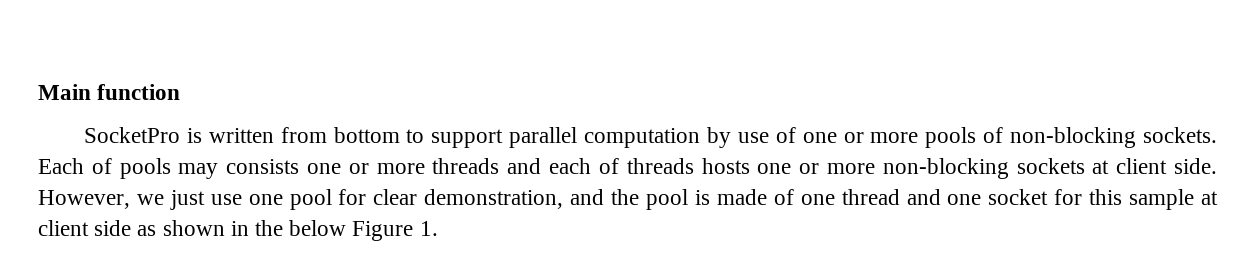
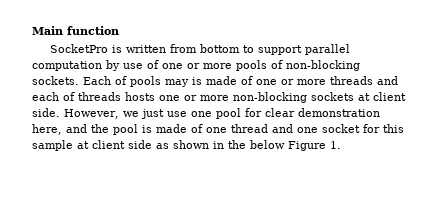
[226,159,300,174] consists -> [192,76,253,85] is made of
[424,189,564,209] demonstration, -> [297,108,380,117] [32,124,62,135] demonstration here,

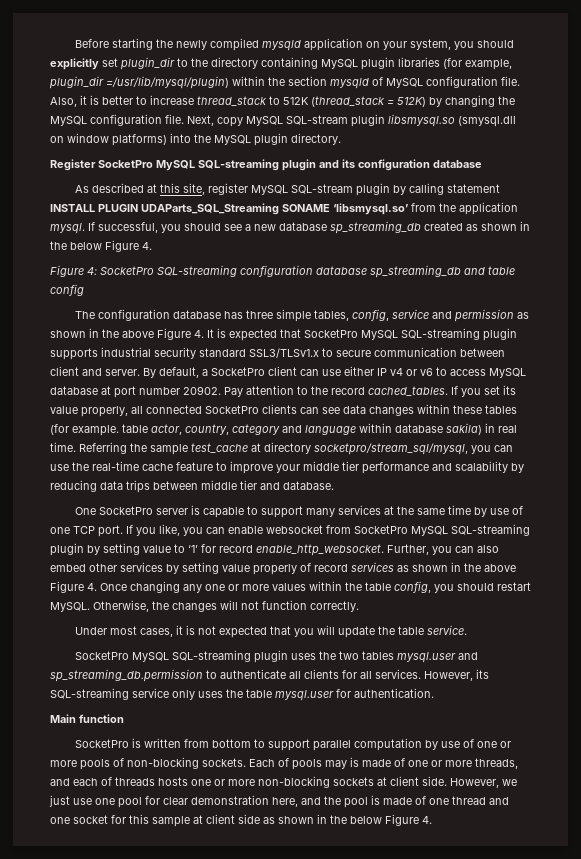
(32, 30) none -> [74,38,514,51] [50,57,512,70] [49,76,520,89] [50,95,515,107] [50,114,516,127] [50,133,341,146] [50,159,482,171] [74,183,500,196] [50,202,518,215] [50,221,530,234] [50,240,152,252] [50,265,515,278] [50,284,84,296] [74,309,529,322] [50,328,517,341] [50,347,505,360] [50,366,526,378] [50,385,516,398] [50,404,517,417] [50,423,517,436] [50,442,513,455] [50,461,524,474] [50,480,334,493] [74,505,523,518] [50,524,530,537] [50,543,499,556] [50,562,516,575] [50,581,531,593] [50,600,359,612] [74,625,467,638] [74,650,478,663] [50,669,489,682] [50,688,434,701] Before starting the newly compiled mysqld application on your system, you should explicitly set plugin_dir to the directory containing MySQL plugin libraries (for example, plugin_dir =/usr/lib/mysql/plugin) within the section mysqld of MySQL configuration file. Also, it is better to increase thread_stack to 512K (thread_stack = 512K) by changing the MySQL configuration file. Next, copy MySQL SQL-stream plugin libsmysql.so (smysql.dll on window platforms) into the MySQL plugin directory. // Register SocketPro MySQL SQL-streaming plugin and its configuration database // As described at this site, register MySQL SQL-stream plugin by calling statement INSTALL PLUGIN UDAParts_SQL_Streaming SONAME ‘libsmysql.so’ from the application mysql. If successful, you should see a new database sp_streaming_db created as shown in the below Figure 4. // Figure 4: SocketPro SQL-streaming configuration database sp_streaming_db and table config // The configuration database has three simple tables, config, service and permission as shown in the above Figure 4. It is expected that SocketPro MySQL SQL-streaming plugin supports industrial security standard SSL3/TLSv1.x to secure communication between client and server. By default, a SocketPro client can use either IP v4 or v6 to access MySQL database at port number 20902. Pay attention to the record cached_tables. If you set its value properly, all connected SocketPro clients can see data changes within these tables (for example. table actor, country, category and language within database sakila) in real time. Referring the sample test_cache at directory socketpro/stream_sql/mysql, you can use the real-time cache feature to improve your middle tier performance and scalability by reducing data trips between middle tier and database. // One SocketPro server is capable to support many services at the same time by use of one TCP port. If you like, you can enable websocket from SocketPro MySQL SQL-streaming plugin by setting value to ‘1’ for record enable_http_websocket. Further, you can also embed other services by setting value properly of record services as shown in the above Figure 4. Once changing any one or more values within the table config, you should restart MySQL. Otherwise, the changes will not function correctly. // Under most cases, it is not expected that you will update the table service. // SocketPro MySQL SQL-streaming plugin uses the two tables mysql.user and sp_streaming_db.permission to authenticate all clients for all services. However, its SQL-streaming service only uses the table mysql.user for authentication. //
[330,76,373,85] threads -> [475,758,518,769] threads,
[330,141,341,149] 1. -> [422,816,432,824] 4.

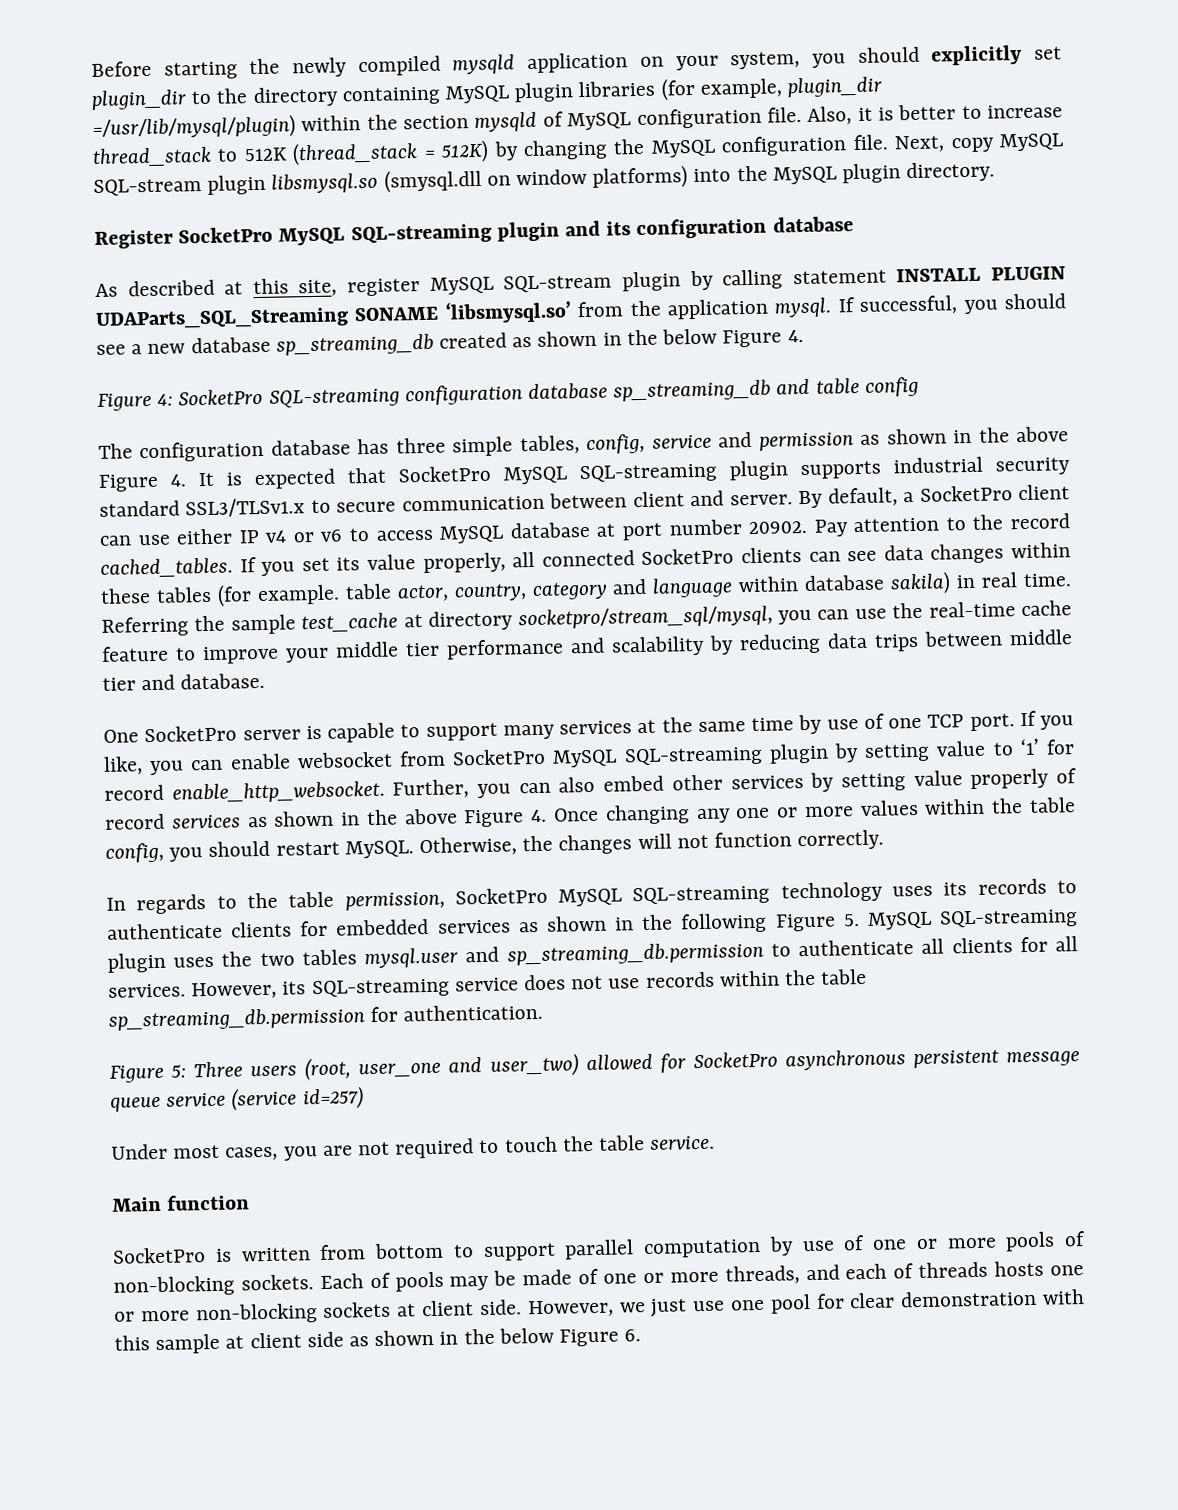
[74,625,467,638] [74,650,251,662] Under most cases, it is not expected that you will update the table service. // SocketPro MySQL SQL-streaming -> [106,878,1077,915] [107,909,1078,940] In regards to the table permission, SocketPro MySQL SQL-streaming technology uses its records to authenticate clients for embedded services as shown in the following Figure 5. MySQL SQL-streaming
[172,689,334,701] only uses the table mysql.user -> [524,968,868,991] [108,1007,365,1031] does not use records within the table sp_streaming_db.permission
(434, 693) none -> [109,1049,1080,1083] [110,1086,364,1112] [111,1135,716,1161] // Figure 5: Three users (root, user_one and user_two) allowed for SocketPro asynchronous persistent message queue service (service id=257) // Under most cases, you are not required to touch the table service.
[350,757,359,767] is -> [493,1270,517,1286] be
[272,795,509,808] [50,815,126,824] here, and the pool is made of one thread and one socket for -> [1042,1289,1085,1305] with
[422,816,432,824] 4. -> [624,1329,642,1342] 6.

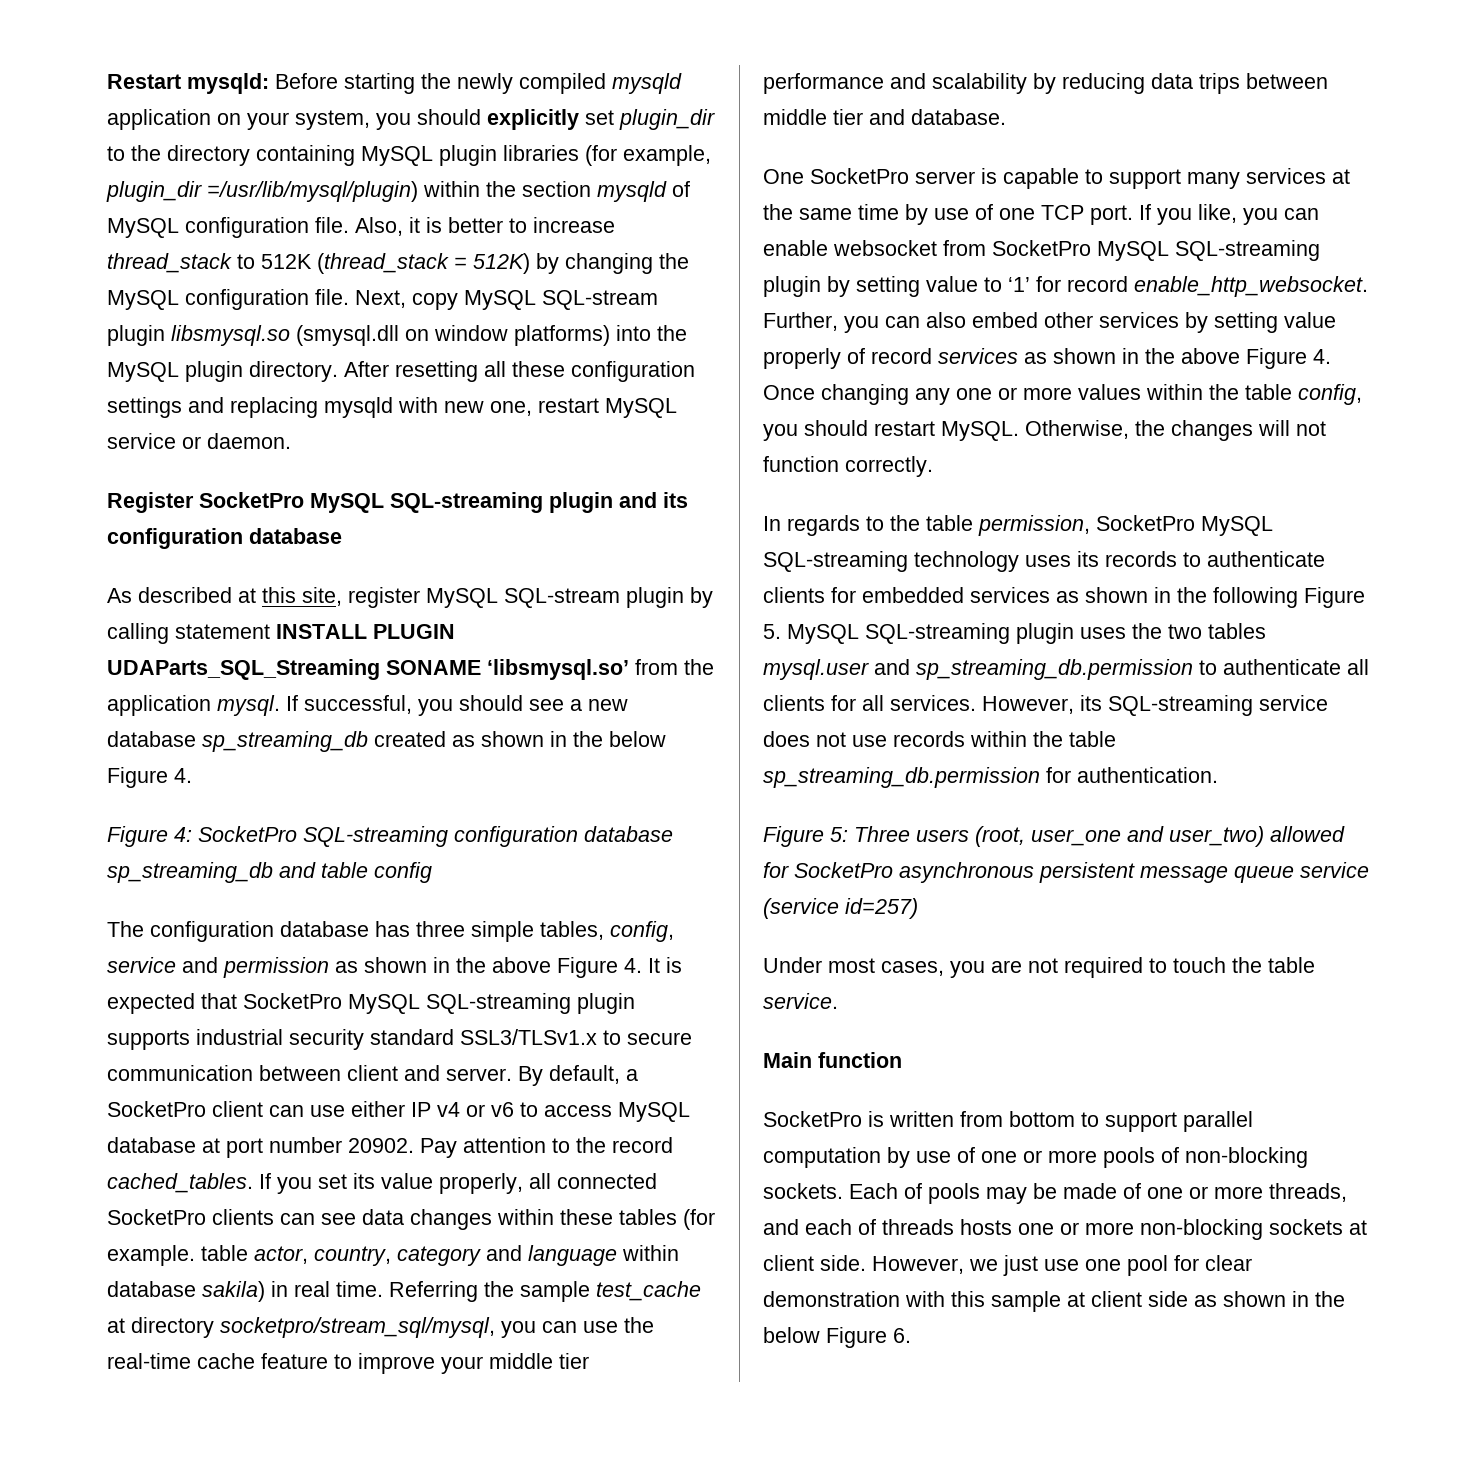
(91, 69) none -> [107,73,269,94] Restart mysqld:
(996, 172) none -> [344,361,695,382] [107,397,677,418] [107,433,291,449] After resetting all these configuration settings and replacing mysqld with new one, restart MySQL service or daemon.

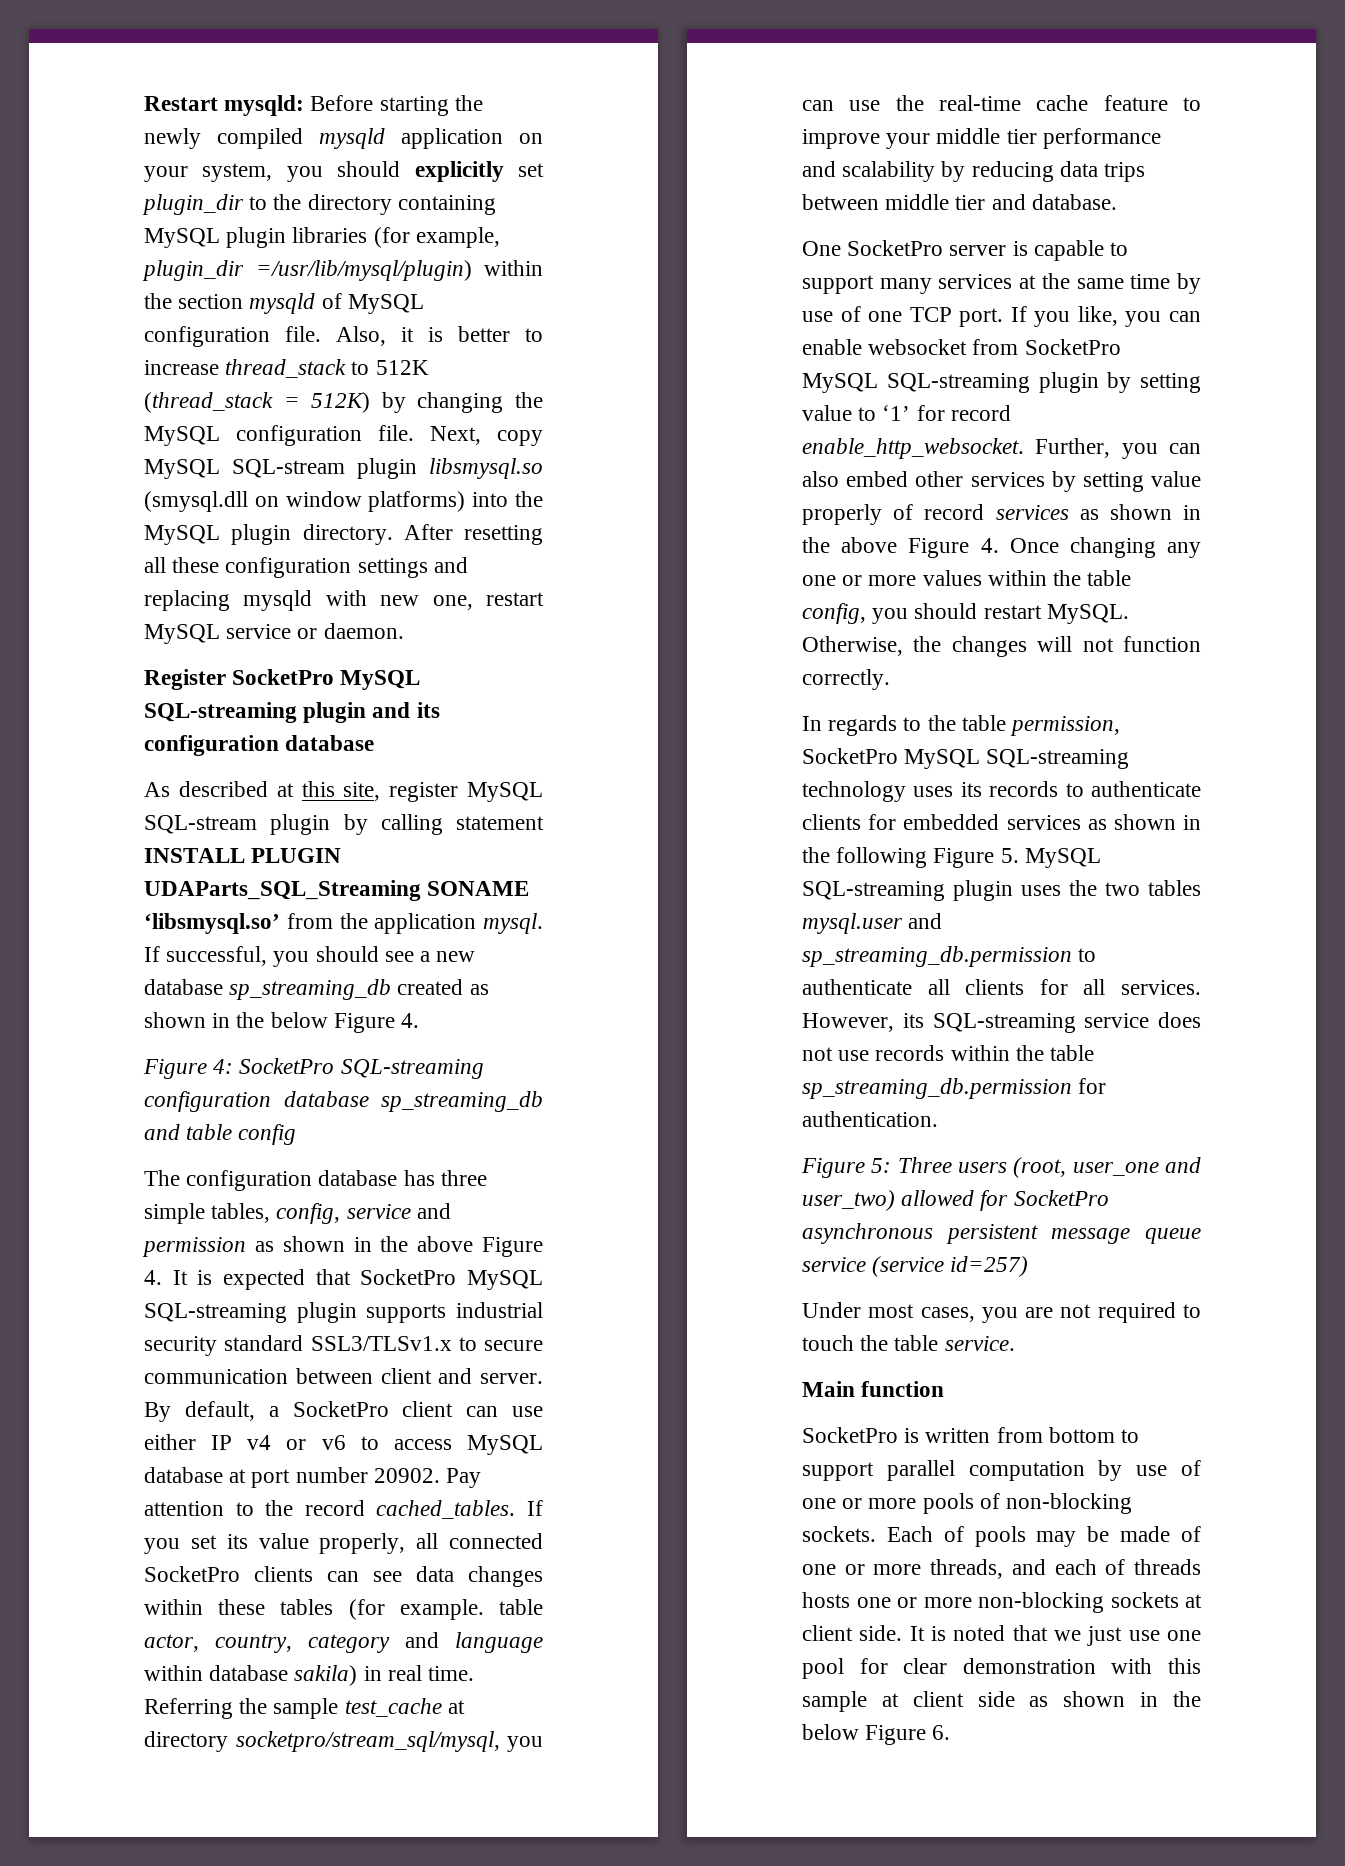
[872,1256,964,1274] However, -> [909,1625,1048,1641] It is noted that

